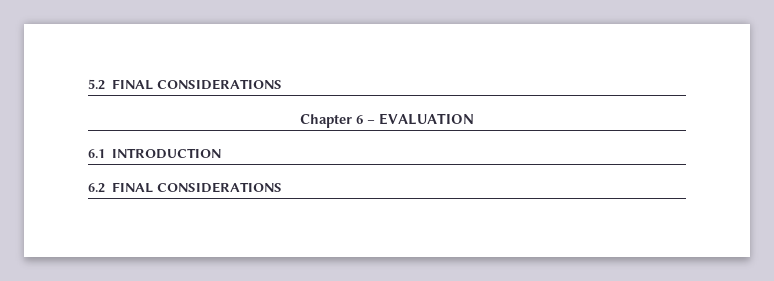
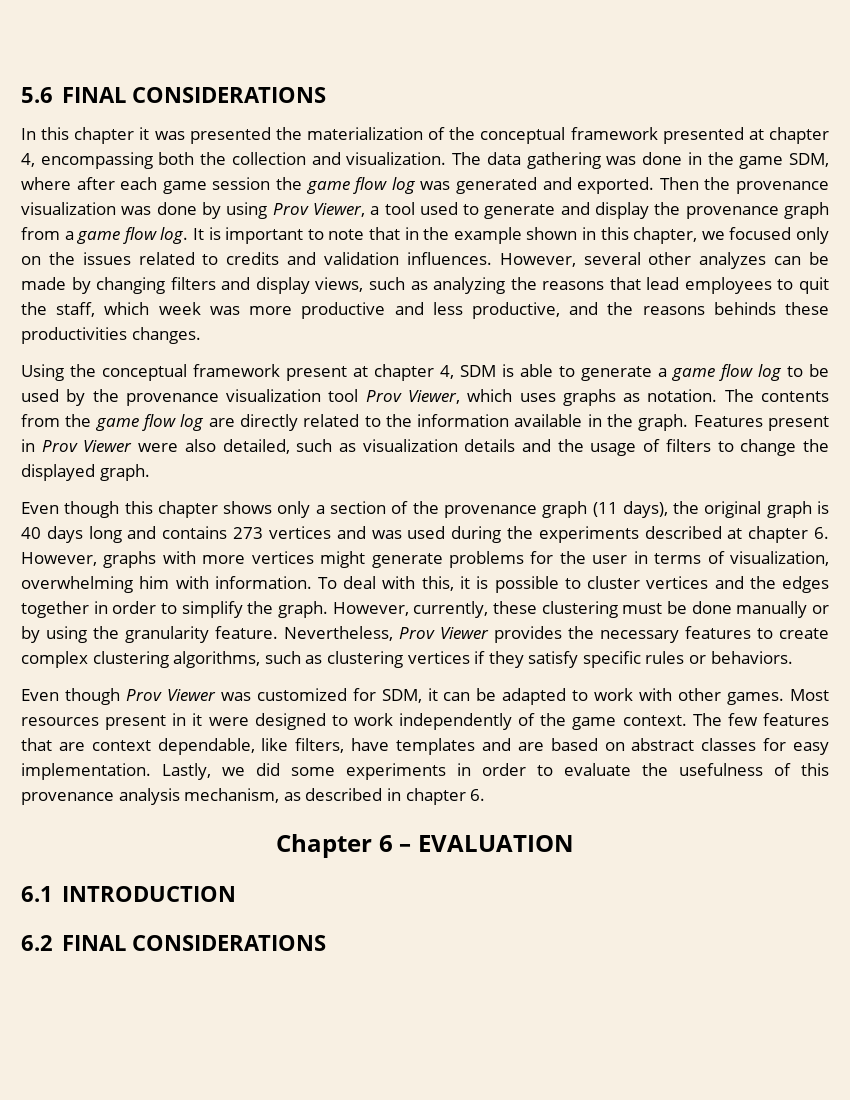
[88,79,282,90] 5.2 FINAL CONSIDERATIONS -> [21,87,327,103] [21,127,829,144] [21,152,830,169] [21,177,830,194] [21,202,829,219] [21,227,830,244] [21,252,830,269] [21,277,829,294] [21,302,829,319] [21,327,201,344] [21,364,829,381] [21,389,830,406] [21,414,829,431] [21,439,830,456] [21,464,150,481] [21,501,829,518] [21,526,829,543] [21,551,830,568] [21,576,829,593] [21,601,829,618] [21,626,829,643] [21,651,793,668] [21,688,829,705] [21,713,829,730] [21,738,830,755] [21,763,829,780] [21,788,486,805] 5.6 FINAL CONSIDERATIONS // In this chapter it was presented the materialization of the conceptual framework presented at chapter 4, encompassing both the collection and visualization. The data gathering was done in the game SDM, where after each game session the game flow log was generated and exported. Then the provenance visualization was done by using Prov Viewer, a tool used to generate and display the provenance graph from a game flow log. It is important to note that in the example shown in this chapter, we focused only on the issues related to credits and validation influences. However, several other analyzes can be made by changing filters and display views, such as analyzing the reasons that lead employees to quit the staff, which week was more productive and less productive, and the reasons behinds these productivities changes. // Using the conceptual framework present at chapter 4, SDM is able to generate a game flow log to be used by the provenance visualization tool Prov Viewer, which uses graphs as notation. The contents from the game flow log are directly related to the information available in the graph. Features present in Prov Viewer were also detailed, such as visualization details and the usage of filters to change the displayed graph. // Even though this chapter shows only a section of the provenance graph (11 days), the original graph is 40 days long and contains 273 vertices and was used during the experiments described at chapter 6. However, graphs with more vertices might generate problems for the user in terms of visualization, overwhelming him with information. To deal with this, it is possible to cluster vertices and the edges together in order to simplify the graph. However, currently, these clustering must be done manually or by using the granularity feature. Nevertheless, Prov Viewer provides the necessary features to create complex clustering algorithms, such as clustering vertices if they satisfy specific rules or behaviors. // Even though Prov Viewer was customized for SDM, it can be adapted to work with other games. Most resources present in it were designed to work independently of the game context. The few features that are context dependable, like filters, have templates and are based on abstract classes for easy implementation. Lastly, we did some experiments in order to evaluate the usefulness of this provenance analysis mechanism, as described in chapter 6.

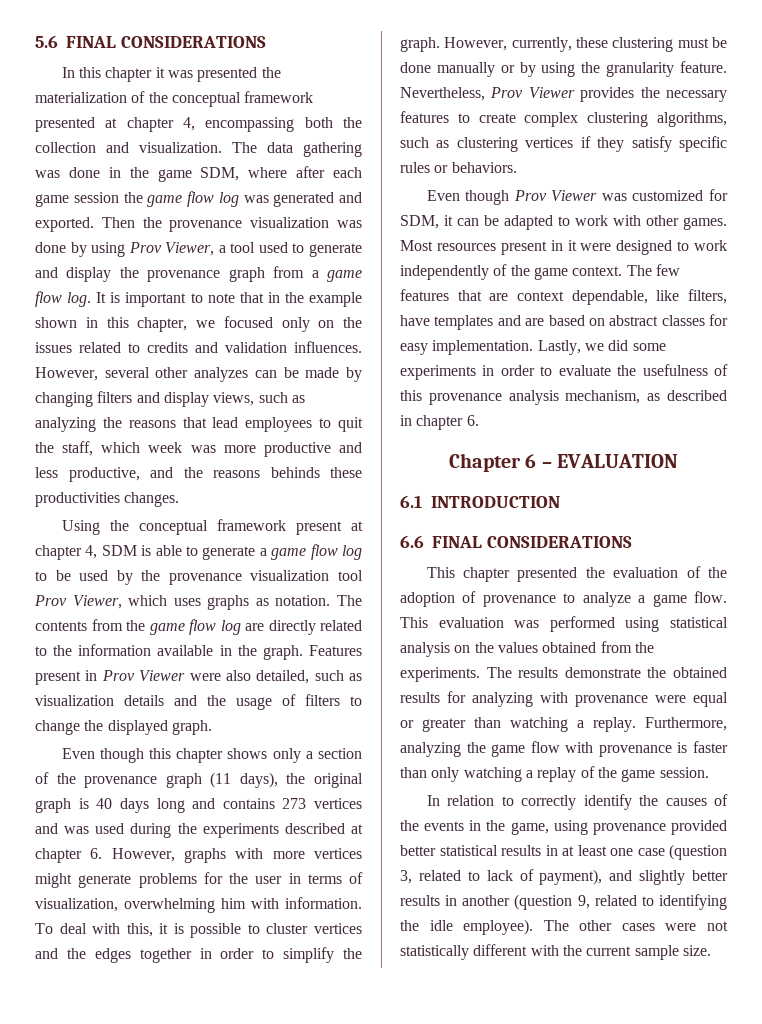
[21,935,327,951] 6.2 FINAL CONSIDERATIONS -> [400,535,632,548] [426,566,727,582] [400,591,727,607] [400,616,728,632] [400,641,654,657] [400,667,727,682] [400,691,728,707] [400,717,727,732] [400,741,728,757] [400,766,709,782] [426,794,728,810] [400,820,727,835] [400,844,727,860] [400,869,728,885] [400,894,727,910] [400,919,728,935] [400,944,711,960] 6.6 FINAL CONSIDERATIONS // This chapter presented the evaluation of the adoption of provenance to analyze a game flow. This evaluation was performed using statistical analysis on the values obtained from the experiments. The results demonstrate the obtained results for analyzing with provenance were equal or greater than watching a replay. Furthermore, analyzing the game flow with provenance is faster than only watching a replay of the game session. // In relation to correctly identify the causes of the events in the game, using provenance provided better statistical results in at least one case (question 3, related to lack of payment), and slightly better results in another (question 9, related to identifying the idle employee). The other cases were not statistically different with the current sample size.

